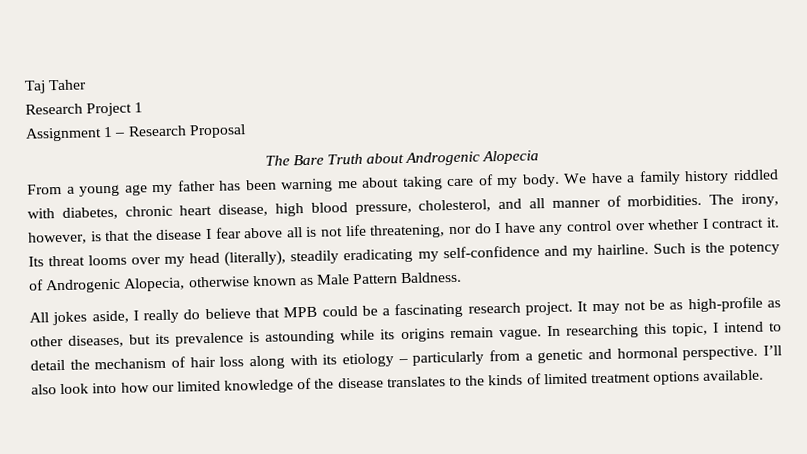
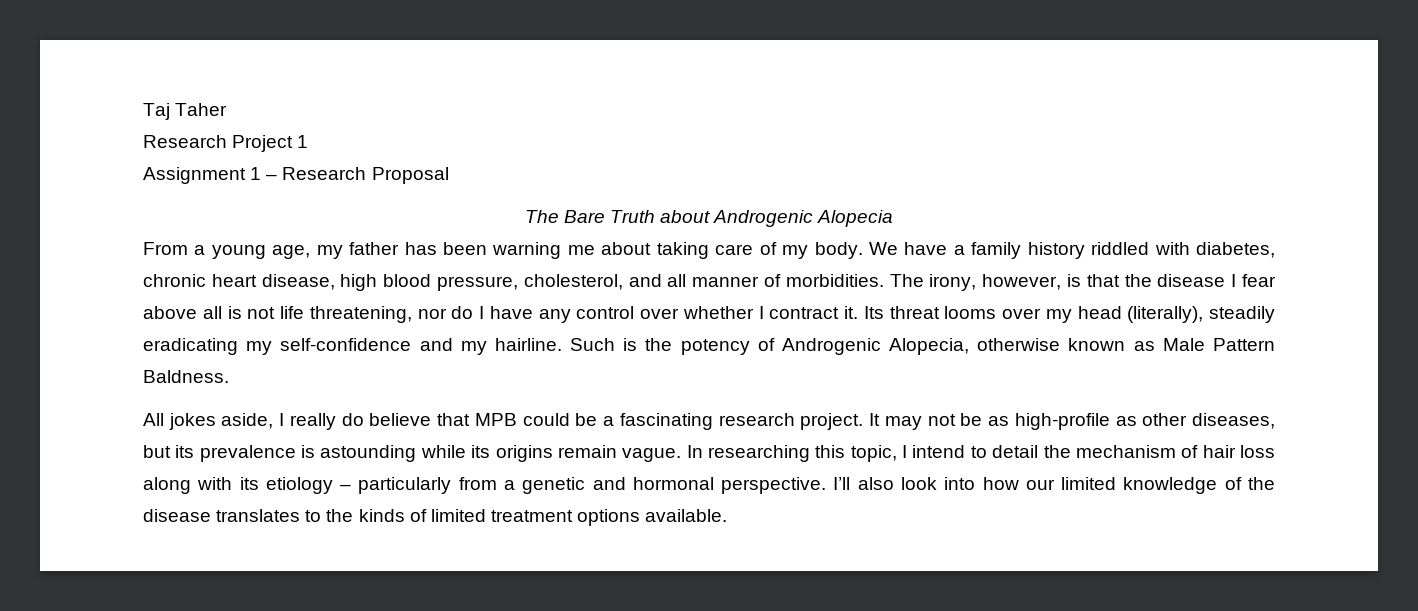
[124,184,148,196] age -> [272,245,311,259] age,

